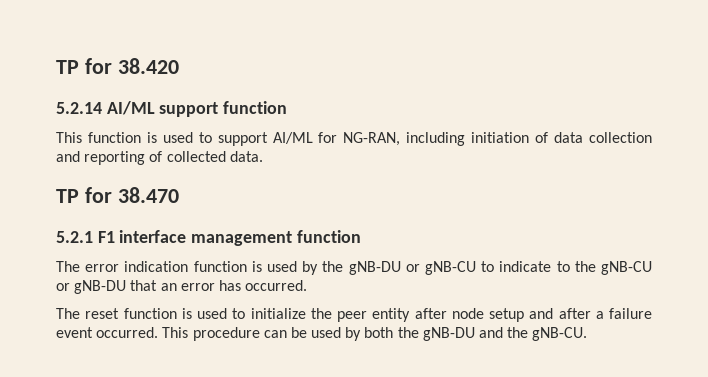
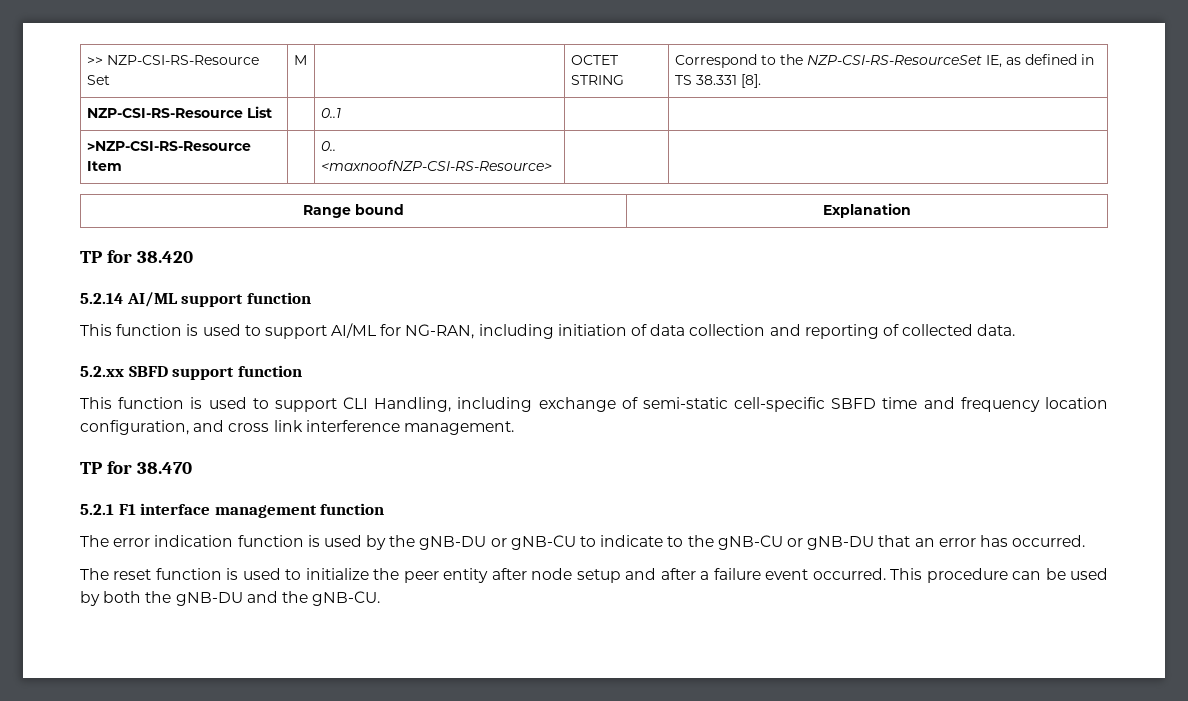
(56, 67) none -> [86,55,259,65] [86,75,110,85] [293,55,307,65] [570,55,618,65] [570,75,624,85] [674,54,1094,68] [674,74,761,88] [86,106,272,118] [320,108,341,118] [86,141,251,151] [86,161,122,171] [320,141,336,151] [320,160,552,171] [303,204,404,218] [823,203,911,218] >> NZP-CSI-RS-Resource Set | M | | OCTET STRING | Correspond to the NZP-CSI-RS-ResourceSet IE, as defined in TS 38.331 [8]. // NZP-CSI-RS-Resource List | | 0..1 | | // >NZP-CSI-RS-Resource Item | | 0.. <maxnoofNZP-CSI-RS-Resource> | | // Range bound | Explanation //
(263, 156) none -> [80,365,302,380] [80,397,1108,412] [80,420,514,435] // 5.2.xx SBFD support function // This function is used to support CLI Handling, including exchange of semi-static cell-specific SBFD time and frequency location configuration, and cross link interference management.

